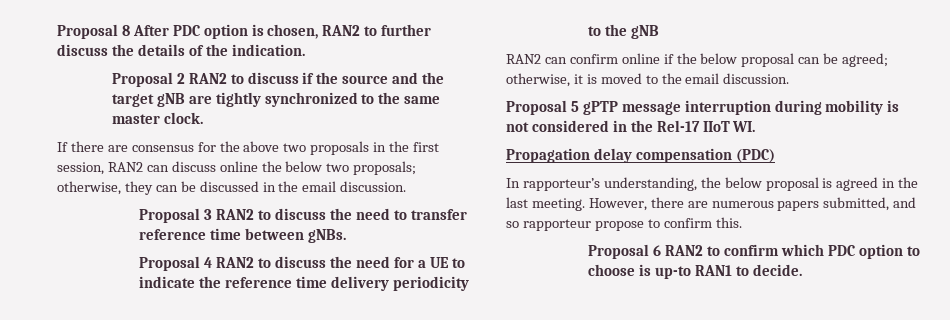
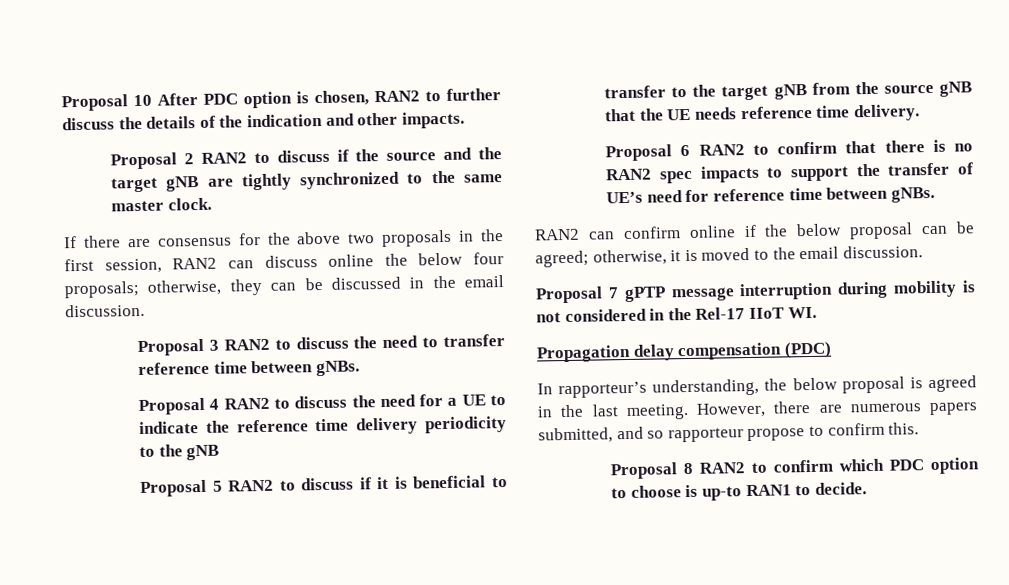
[57,24,130,39] Proposal 8 -> [61,94,152,112] Proposal 10
[231,44,305,56] indication. -> [246,111,465,129] indication and other impacts.
[326,163,350,172] two -> [473,252,504,265] four
(660, 32) none -> [140,475,508,498] [604,81,972,101] [605,104,920,122] [605,139,973,162] [605,162,974,184] [606,186,935,204] // Proposal 5 RAN2 to discuss if it is beneficial to transfer to the target gNB from the source gNB that the UE needs reference time delivery. // Proposal 6 RAN2 to confirm that there is no RAN2 spec impacts to support the transfer of UE’s need for reference time between gNBs.
[570,101,579,112] 5 -> [607,287,619,299] 7
[653,245,662,256] 6 -> [683,462,695,475] 8

